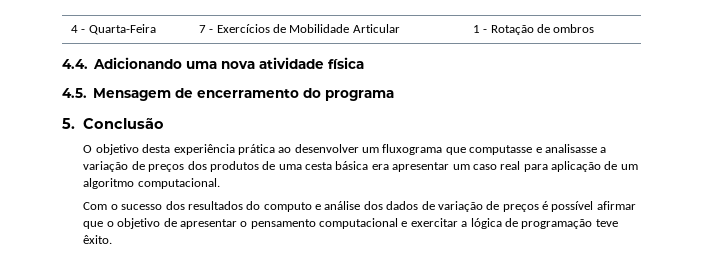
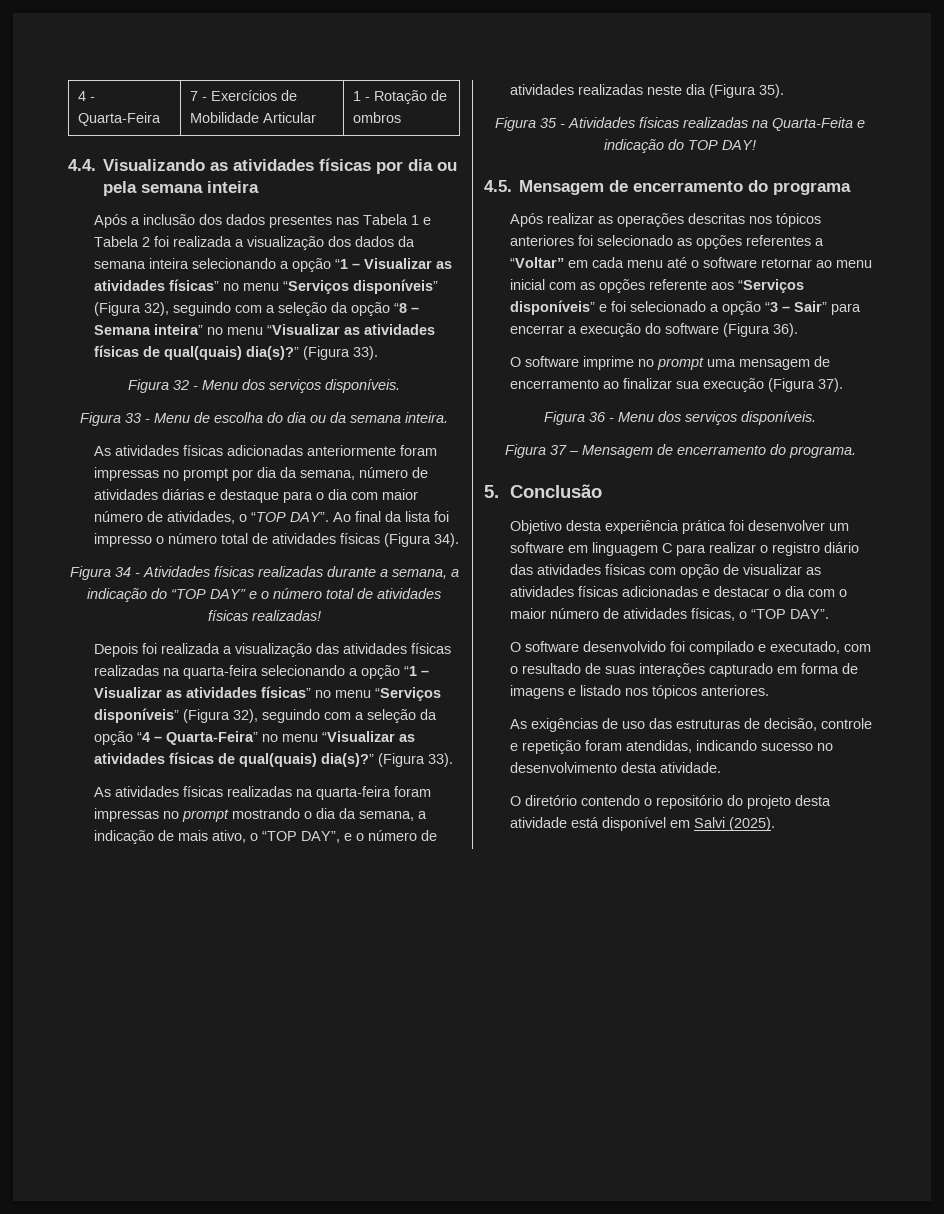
[93,57,365,69] Adicionando uma nova atividade física -> [103,158,458,174] [103,181,260,196] [93,214,431,228] [93,236,415,250] [93,258,452,272] [93,279,438,294] [93,302,419,316] [93,324,435,335] [93,345,378,360] [128,379,400,393] [80,412,448,426] [93,445,437,456] [93,467,428,481] [93,489,418,503] [93,511,449,524] [93,533,459,547] [69,566,459,580] [87,588,441,602] [207,610,321,621] [93,643,451,657] [93,665,429,679] [93,686,441,701] [93,708,437,723] [93,731,415,745] [93,752,453,767] [93,786,431,800] [93,808,427,822] [93,830,437,844] [509,84,784,98] [495,117,865,131] [604,139,756,153] Visualizando as atividades físicas por dia ou pela semana inteira // Após a inclusão dos dados presentes nas Tabela 1 e Tabela 2 foi realizada a visualização dos dados da semana inteira selecionando a opção “1 – Visualizar as atividades físicas” no menu “Serviços disponíveis” (Figura 32), seguindo com a seleção da opção “8 – Semana inteira” no menu “Visualizar as atividades físicas de qual(quais) dia(s)?” (Figura 33). // Figura 32 - Menu dos serviços disponíveis. // Figura 33 - Menu de escolha do dia ou da semana inteira. // As atividades físicas adicionadas anteriormente foram impressas no prompt por dia da semana, número de atividades diárias e destaque para o dia com maior número de atividades, o “TOP DAY”. Ao final da lista foi impresso o número total de atividades físicas (Figura 34). // Figura 34 - Atividades físicas realizadas durante a semana, a indicação do “TOP DAY” e o número total de atividades físicas realizadas! // Depois foi realizada a visualização das atividades físicas realizadas na quarta-feira selecionando a opção “1 – Visualizar as atividades físicas” no menu “Serviços disponíveis” (Figura 32), seguindo com a seleção da opção “4 – Quarta-Feira” no menu “Visualizar as atividades físicas de qual(quais) dia(s)?” (Figura 33). // As atividades físicas realizadas na quarta-feira foram impressas no prompt mostrando o dia da semana, a indicação de mais ativo, o “TOP DAY”, e o número de atividades realizadas neste dia (Figura 35). // Figura 35 - Atividades físicas realizadas na Quarta-Feita e indicação do TOP DAY!
(395, 95) none -> [509,213,821,227] [509,235,824,249] [509,257,872,268] [509,279,804,293] [509,300,861,315] [509,323,798,337] [509,356,830,370] [509,378,843,392] [544,411,816,425] [504,444,856,458] // Após realizar as operações descritas nos tópicos anteriores foi selecionado as opções referentes a “Voltar” em cada menu até o software retornar ao menu inicial com as opções referente aos “Serviços disponíveis” e foi selecionado a opção “3 – Sair” para encerrar a execução do software (Figura 36). // O software imprime no prompt uma mensagem de encerramento ao finalizar sua execução (Figura 37). // Figura 36 - Menu dos serviços disponíveis. // Figura 37 – Mensagem de encerramento do programa.
[83,144,139,155] O objetivo -> [509,520,562,534] Objetivo
[278,147,292,153] ao -> [728,520,744,531] foi
[382,144,607,155] [83,161,638,172] [83,178,220,189] [83,201,636,212] [83,218,618,229] [83,235,113,244] fluxograma que computasse e analisasse a variação de preços dos produtos de uma cesta básica era apresentar um caso real para aplicação de um algoritmo computacional. // Com o sucesso dos resultados do computo e análise dos dados de variação de preços é possível afirmar que o objetivo de apresentar o pensamento computacional e exercitar a lógica de programação teve êxito. -> [509,542,859,556] [509,564,821,578] [509,586,847,597] [509,608,829,621] [509,641,871,655] [509,663,858,677] [509,685,769,699] [509,718,872,732] [509,740,833,754] [509,762,721,773] [509,795,831,809] [509,817,775,831] software em linguagem C para realizar o registro diário das atividades físicas com opção de visualizar as atividades físicas adicionadas e destacar o dia com o maior número de atividades físicas, o “TOP DAY”. // O software desenvolvido foi compilado e executado, com o resultado de suas interações capturado em forma de imagens e listado nos tópicos anteriores. // As exigências de uso das estruturas de decisão, controle e repetição foram atendidas, indicando sucesso no desenvolvimento desta atividade. // O diretório contendo o repositório do projeto desta atividade está disponível em Salvi (2025).

